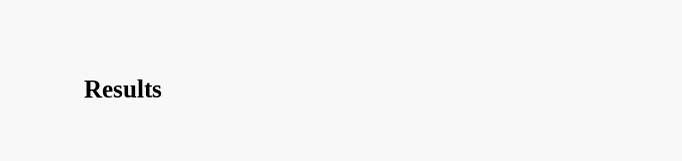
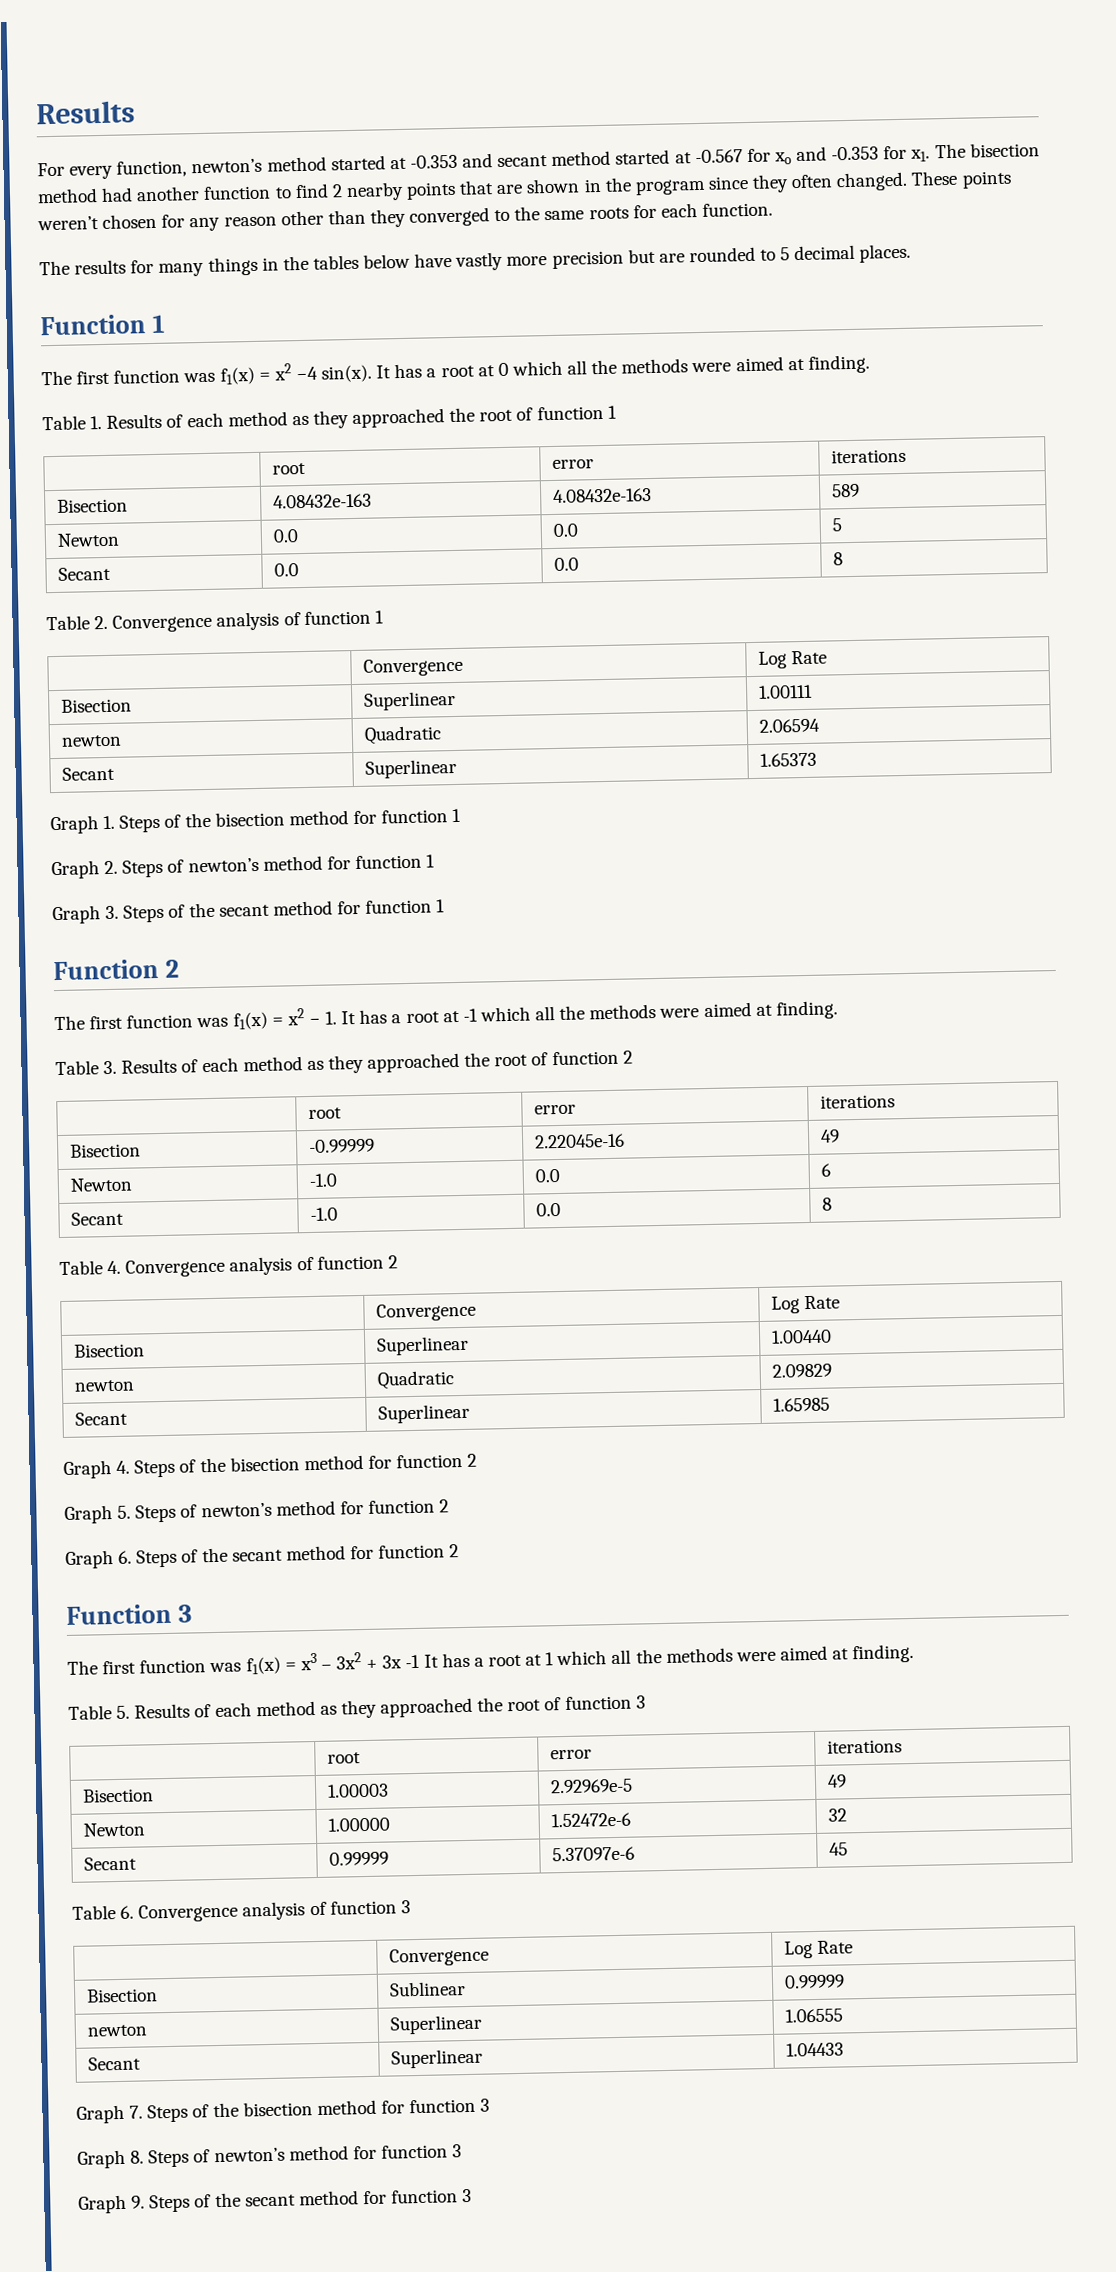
[83,79,163,98] Results -> [36,100,135,125] [37,142,1040,180] [37,170,1012,204] [37,202,773,232] [39,243,912,277] [40,314,165,336] [41,354,870,386] [42,405,617,431] [271,462,306,475] [551,459,594,469] [830,448,906,464] [56,498,128,513] [272,493,372,509] [552,488,652,503] [830,483,860,498] [56,532,120,547] [272,529,299,543] [552,523,578,537] [831,518,842,532] [57,566,111,581] [273,563,299,577] [553,557,579,571] [832,552,843,566] [46,610,384,633] [362,657,463,677] [757,650,828,669] [60,698,132,713] [363,690,456,711] [758,684,813,699] [60,734,122,747] [363,725,442,745] [758,718,820,733] [61,766,115,781] [364,758,457,779] [759,752,817,767] [50,808,462,835] [51,854,436,880] [52,899,446,925] [53,958,179,981] [54,1000,838,1031] [55,1050,633,1076] [307,1107,342,1120] [533,1104,576,1115] [819,1094,895,1109] [69,1143,141,1158] [308,1138,375,1154] [533,1133,625,1149] [819,1129,840,1143] [69,1177,133,1192] [308,1173,337,1188] [534,1168,560,1183] [820,1163,831,1177] [70,1211,124,1226] [309,1207,338,1222] [535,1202,561,1217] [821,1197,832,1211] [59,1255,398,1278] [375,1302,476,1322] [770,1295,841,1314] [73,1343,145,1358] [376,1335,469,1356] [770,1329,832,1344] [73,1379,135,1392] [376,1370,455,1390] [771,1363,832,1378] [74,1411,128,1426] [377,1403,470,1424] [772,1397,830,1412] [63,1453,478,1479] [64,1499,450,1524] [65,1544,460,1569] [66,1603,192,1625] [67,1643,915,1675] [68,1695,646,1720] [326,1752,361,1764] [549,1749,592,1760] [826,1739,902,1754] [82,1788,154,1803] [326,1783,389,1798] [549,1778,633,1794] [826,1774,847,1788] [82,1822,145,1837] [327,1817,390,1832] [550,1812,631,1828] [827,1808,847,1822] [83,1856,137,1871] [328,1851,389,1866] [551,1846,635,1862] [828,1842,848,1856] [72,1900,411,1923] [388,1947,489,1967] [783,1940,854,1959] [86,1988,158,2003] [388,1981,466,1997] [783,1974,845,1989] [86,2024,147,2037] [389,2014,482,2035] [784,2008,843,2023] [87,2056,141,2071] [390,2048,483,2069] [785,2042,844,2057] [76,2098,491,2124] [77,2144,463,2169] [78,2188,473,2214] Results // For every function, newton’s method started at -0.353 and secant method started at -0.567 for xo and -0.353 for x1. The bisection method had another function to find 2 nearby points that are shown in the program since they often changed. These points weren’t chosen for any reason other than they converged to the same roots for each function. // The results for many things in the tables below have vastly more precision but are rounded to 5 decimal places. // Function 1 // The first function was f1(x) = x2 −4 sin(x). It has a root at 0 which all the methods were aimed at finding. // Table 1. Results of each method as they approached the root of function 1 // | root | error | iterations // Bisection | 4.08432e-163 | 4.08432e-163 | 589 // Newton | 0.0 | 0.0 | 5 // Secant | 0.0 | 0.0 | 8 // Table 2. Convergence analysis of function 1 // | Convergence | Log Rate // Bisection | Superlinear | 1.00111 // newton | Quadratic | 2.06594 // Secant | Superlinear | 1.65373 // Graph 1. Steps of the bisection method for function 1 // Graph 2. Steps of newton’s method for function 1 // Graph 3. Steps of the secant method for function 1 // Function 2 // The first function was f1(x) = x2 − 1. It has a root at -1 which all the methods were aimed at finding. // Table 3. Results of each method as they approached the root of function 2 // | root | error | iterations // Bisection | -0.99999 | 2.22045e-16 | 49 // Newton | -1.0 | 0.0 | 6 // Secant | -1.0 | 0.0 | 8 // Table 4. Convergence analysis of function 2 // | Convergence | Log Rate // Bisection | Superlinear | 1.00440 // newton | Quadratic | 2.09829 // Secant | Superlinear | 1.65985 // Graph 4. Steps of the bisection method for function 2 // Graph 5. Steps of newton’s method for function 2 // Graph 6. Steps of the secant method for function 2 // Function 3 // The first function was f1(x) = x3 – 3x2 + 3x -1 It has a root at 1 which all the methods were aimed at finding. // Table 5. Results of each method as they approached the root of function 3 // | root | error | iterations // Bisection | 1.00003 | 2.92969e-5 | 49 // Newton | 1.00000 | 1.52472e-6 | 32 // Secant | 0.99999 | 5.37097e-6 | 45 // Table 6. Convergence analysis of function 3 // | Convergence | Log Rate // Bisection | Sublinear | 0.99999 // newton | Superlinear | 1.06555 // Secant | Superlinear | 1.04433 // Graph 7. Steps of the bisection method for function 3 // Graph 8. Steps of newton’s method for function 3 // Graph 9. Steps of the secant method for function 3

